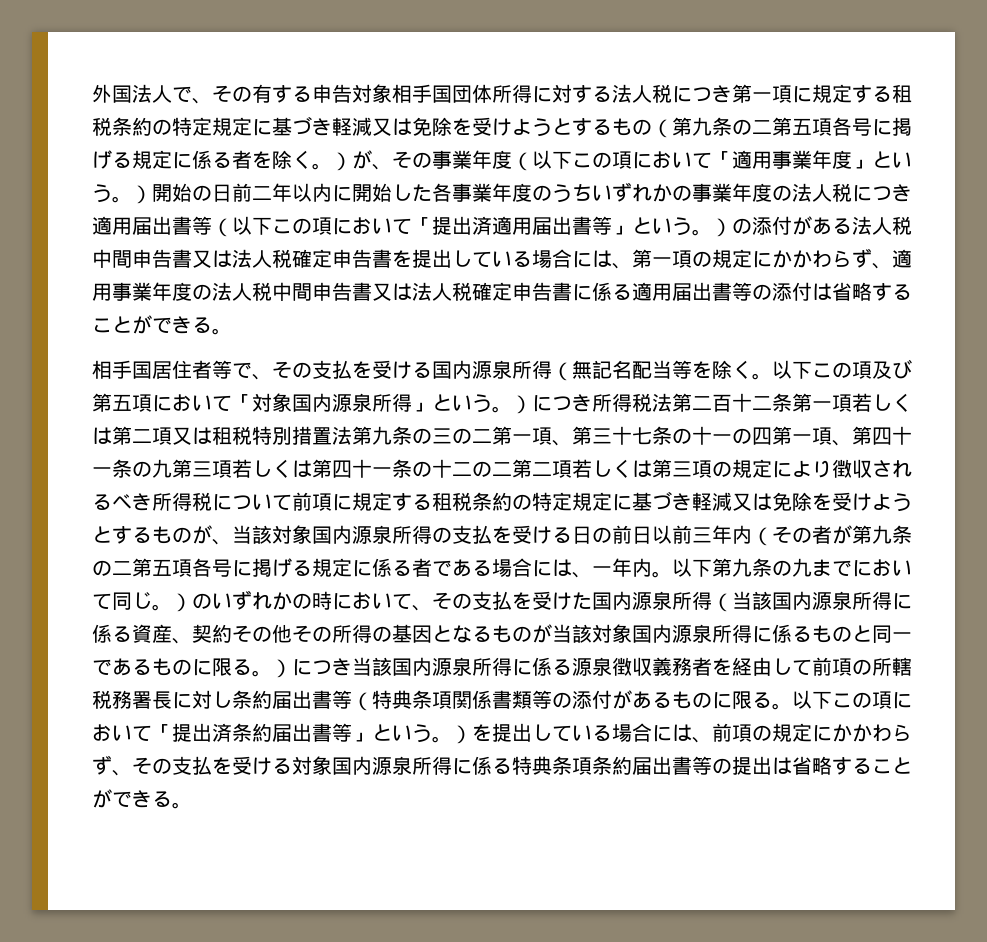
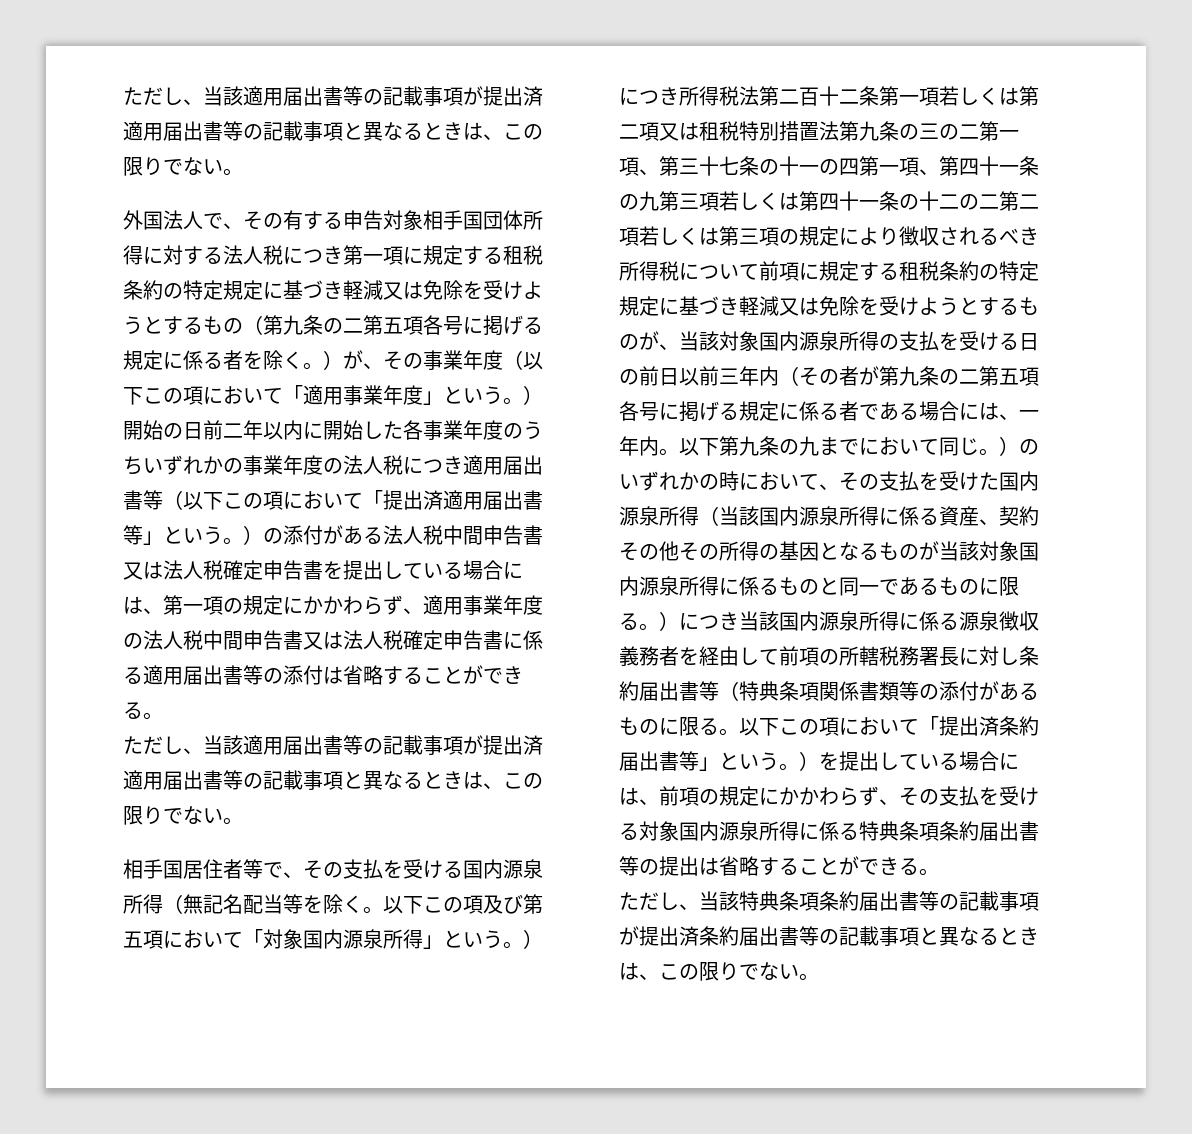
(91, 93) none -> [123,86,544,106] [123,121,544,141] [123,156,244,176] ただし、当該適用届出書等の記載事項が提出済適用届出書等の記載事項と異なるときは、この限りでない。 //
(232, 331) none -> [123,735,544,755] [123,770,544,790] [123,805,244,825] // ただし、当該適用届出書等の記載事項が提出済適用届出書等の記載事項と異なるときは、この限りでない。
(192, 805) none -> [619,891,1040,911] [619,926,1040,946] [619,961,820,981] // ただし、当該特典条項条約届出書等の記載事項が提出済条約届出書等の記載事項と異なるときは、この限りでない。

